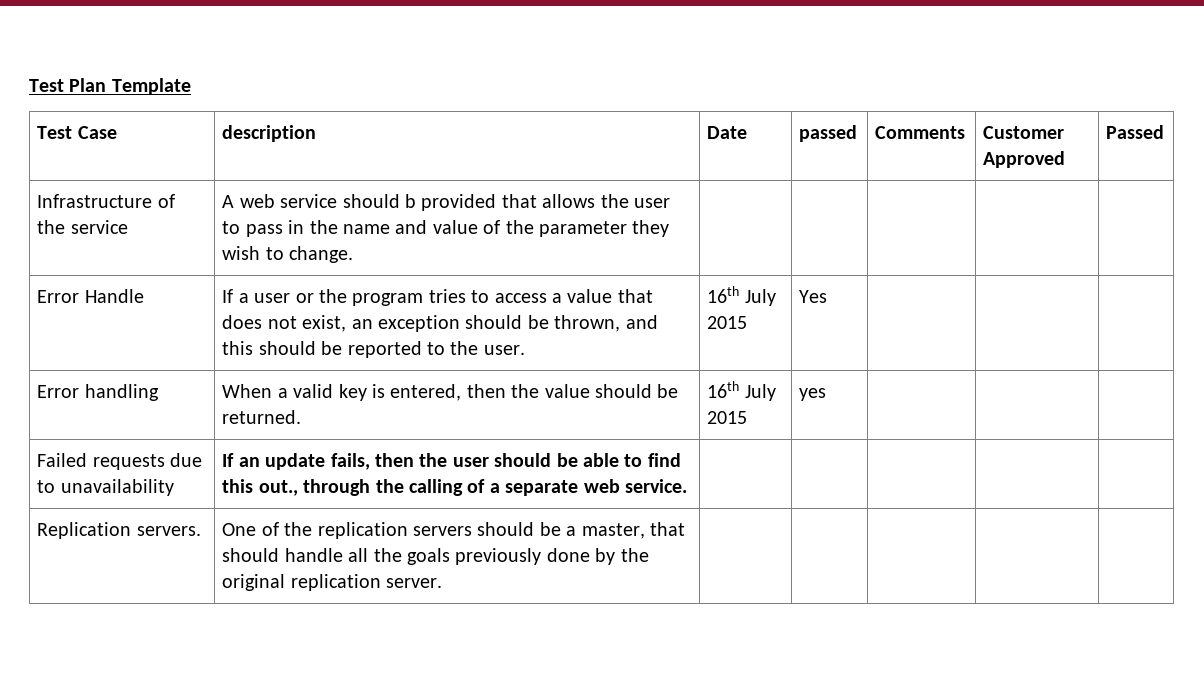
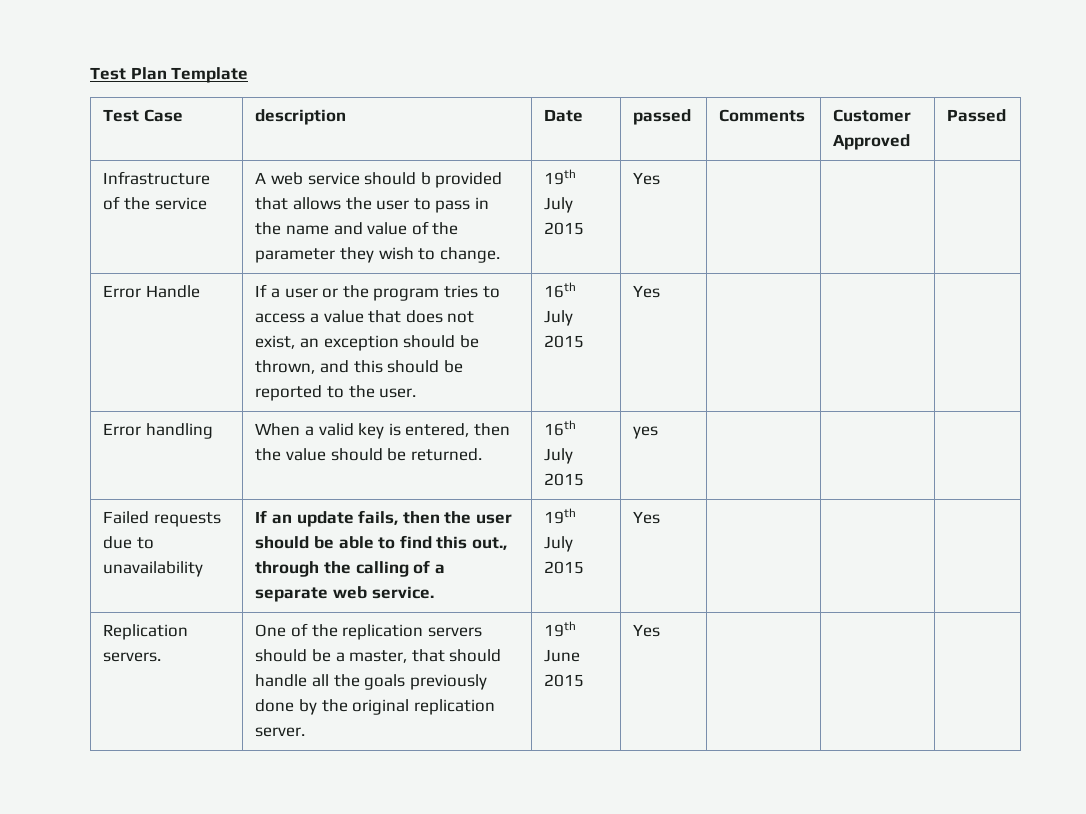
(354, 254) | -> [544,169,577,185] [544,197,574,213] [544,222,585,235] [633,172,661,185] 19th July 2015 | Yes
(687, 486) | -> [544,508,577,524] [544,536,574,552] [544,561,585,574] [633,511,661,524] 19th July 2015 | Yes
(443, 583) | -> [544,621,577,637] [544,649,581,662] [544,674,585,687] [633,624,661,637] 19th June 2015 | Yes

